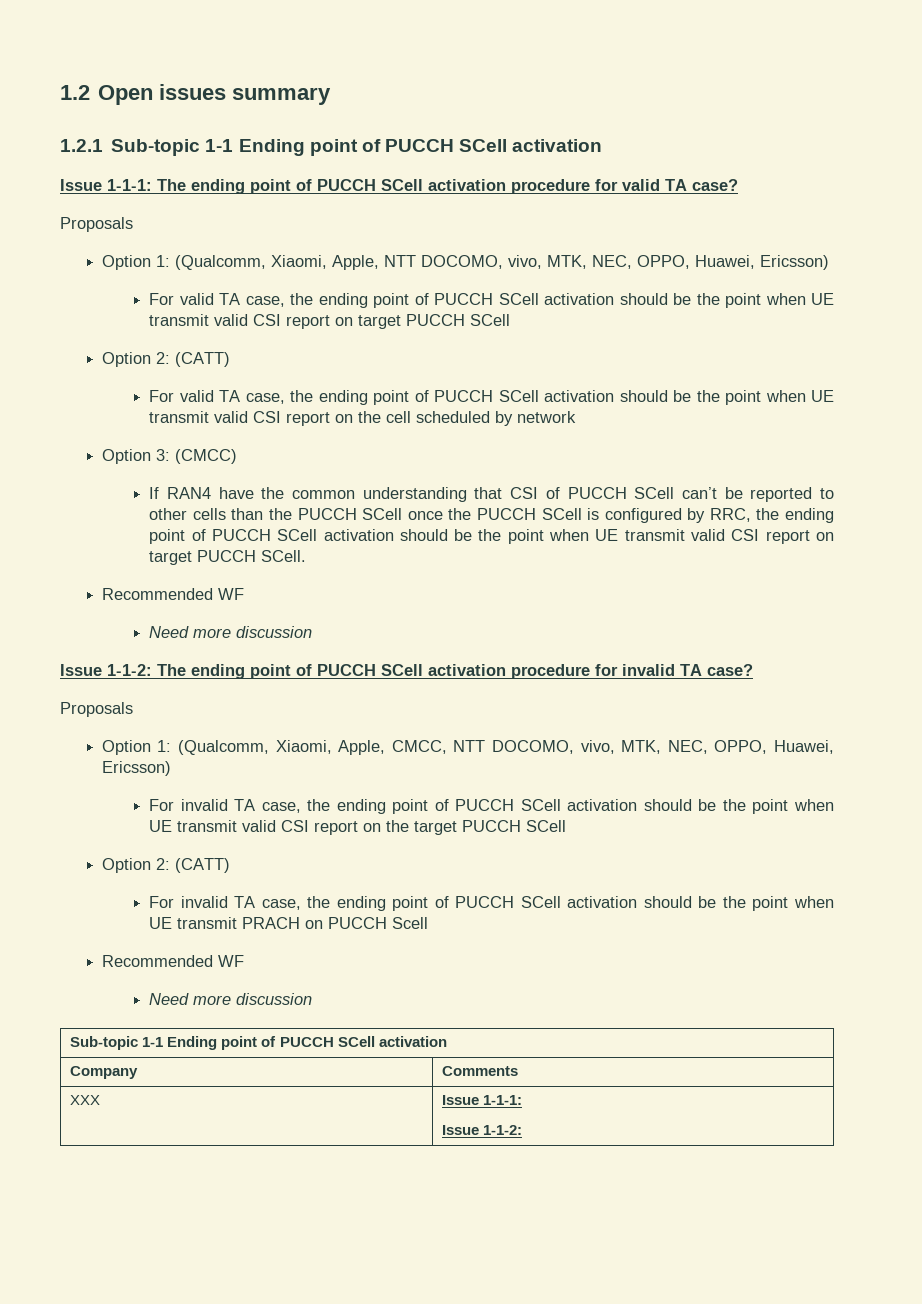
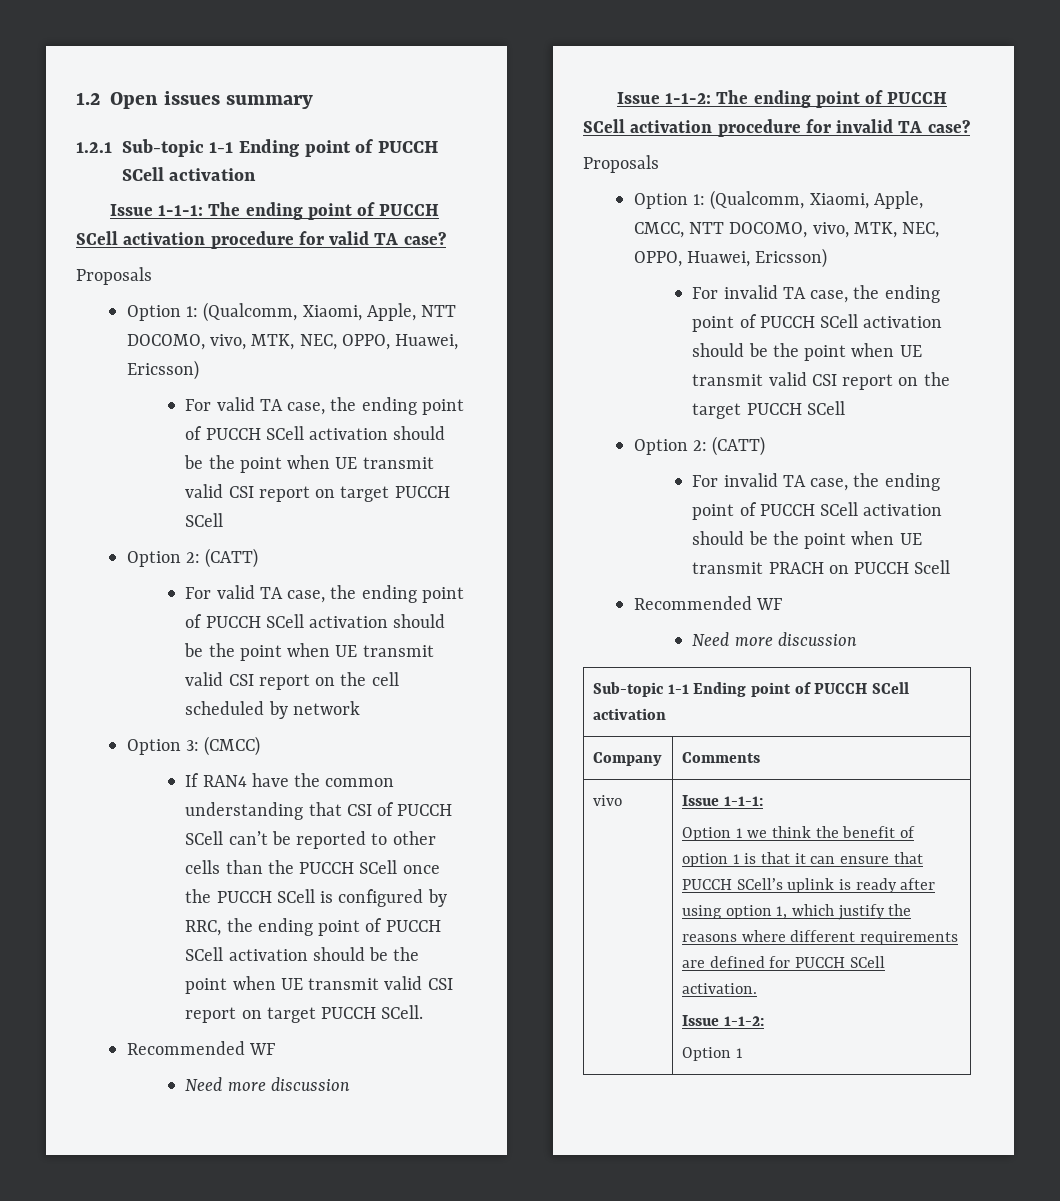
[70,1095,101,1105] [442,1095,523,1105] [442,1125,523,1135] XXX | Issue 1-1-1: // Issue 1-1-2: -> [592,795,622,806] [681,795,763,806] [681,826,916,841] [681,852,923,867] [681,878,936,893] [681,904,912,920] [681,930,959,945] [681,956,885,968] [681,983,757,994] [681,1015,764,1026] [681,1047,743,1061] vivo | Issue 1-1-1: // Option 1 we think the benefit of option 1 is that it can ensure that PUCCH SCell’s uplink is ready after using option 1, which justify the reasons where different requirements are defined for PUCCH SCell activation. // Issue 1-1-2: // Option 1

